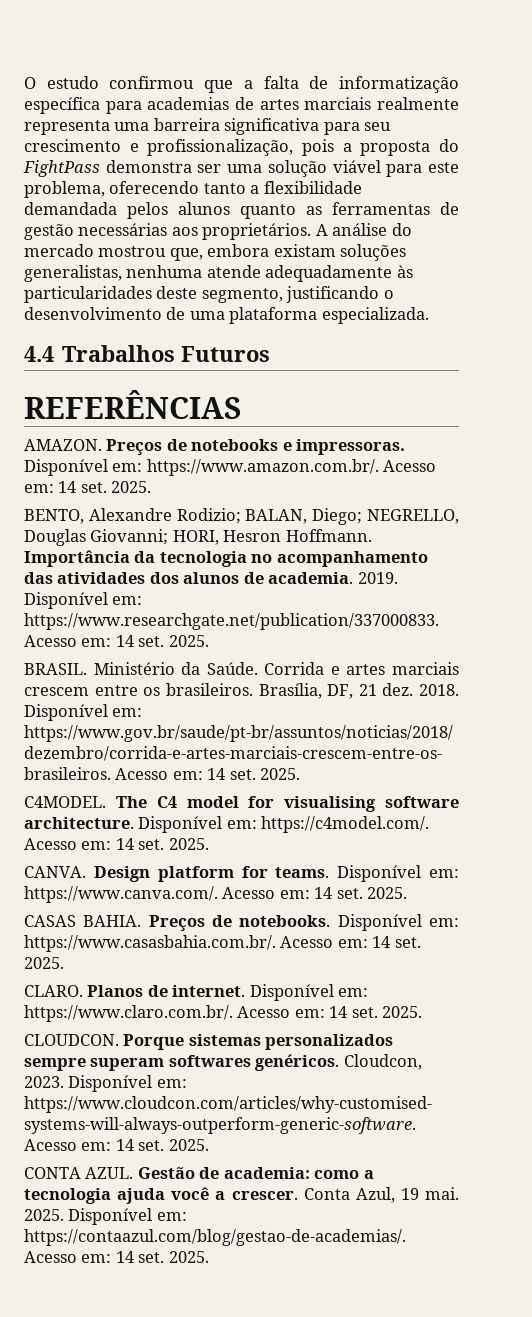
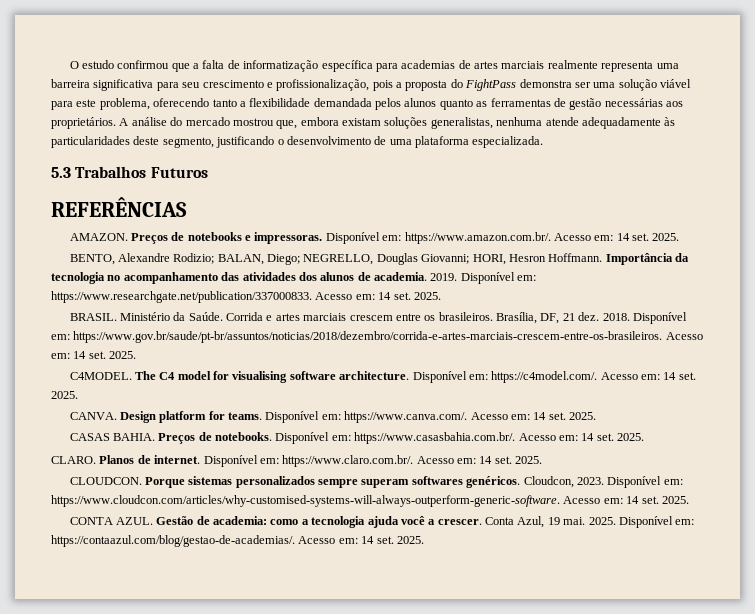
[24,346,54,362] 4.4 -> [51,167,71,178] 5.3

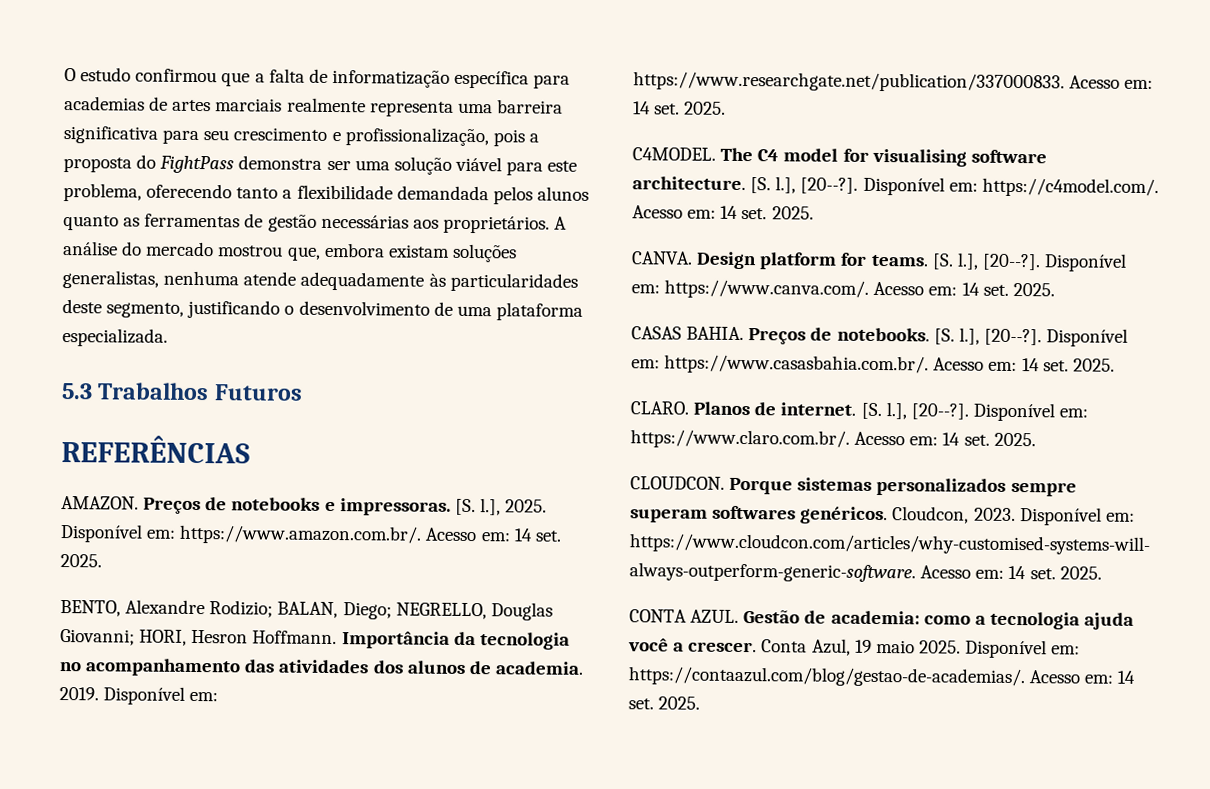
(323, 238) none -> [454,498,548,516] [S. l.], 2025.
[69,312,687,324] [51,331,703,343] [51,351,137,359] // BRASIL. Ministério da Saúde. Corrida e artes marciais crescem entre os brasileiros. Brasília, DF, 21 dez. 2018. Disponível em: https://www.gov.br/saude/pt-br/assuntos/noticias/2018/dezembro/corrida-e-artes-marciais-crescem-entre-os-brasileiros. Acesso em: 14 set. 2025. -> (727, 108) none
(410, 375) none -> [750,176,859,194] [S. l.], [20--?].
(263, 416) none -> [931,252,1041,271] [S. l.], [20--?].
(273, 436) none -> [933,327,1042,346] [S. l.], [20--?].
(201, 459) none -> [860,402,969,420] [S. l.], [20--?].
[563,517,586,525] mai. -> [875,639,915,654] maio

